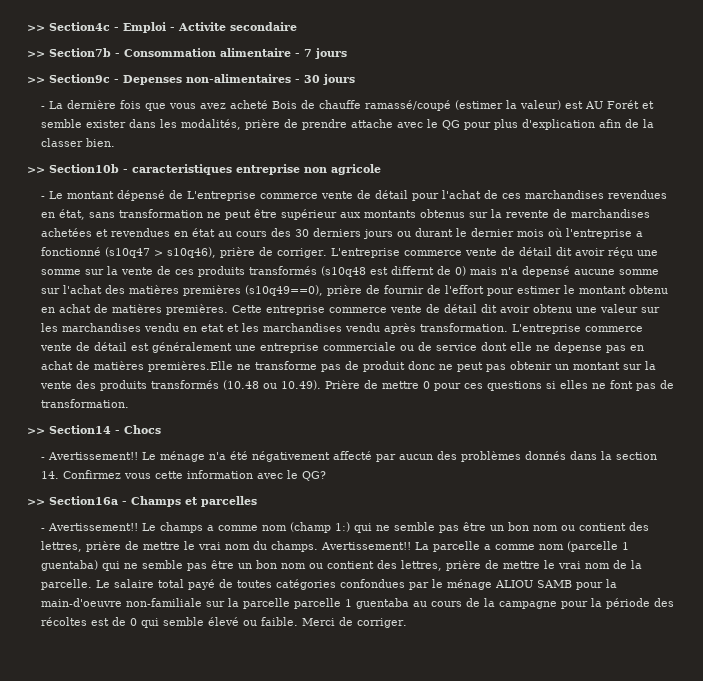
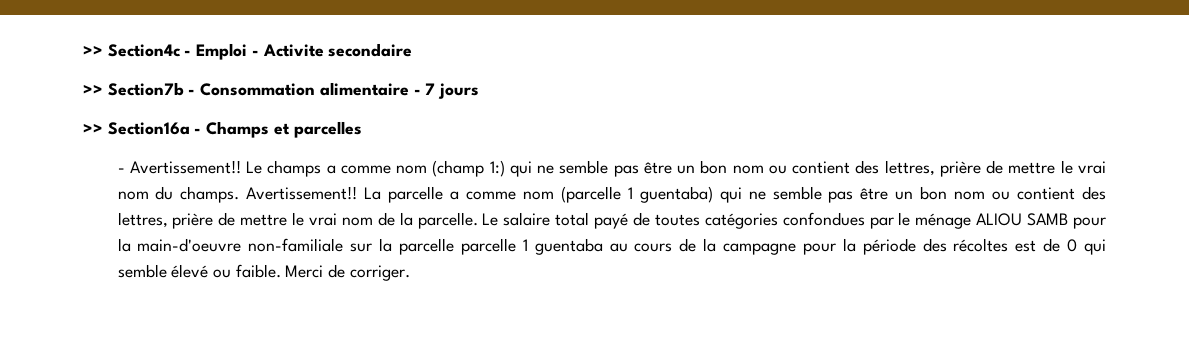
[27,74,355,85] [40,100,654,111] [40,119,654,130] [40,138,115,147] [27,164,381,175] [40,190,667,201] [40,209,650,220] [40,228,643,239] [40,247,658,258] [40,266,659,277] [40,285,668,296] [40,304,660,315] [40,323,643,334] [39,342,644,353] [40,361,656,372] [39,380,674,391] [40,399,129,408] [27,425,161,434] [40,451,657,462] [40,470,326,481] // >> Section9c - Depenses non-alimentaires - 30 jours // - La dernière fois que vous avez acheté Bois de chauffe ramassé/coupé (estimer la valeur) est AU Forét et semble exister dans les modalités, prière de prendre attache avec le QG pour plus d'explication afin de la classer bien. // >> Section10b - caracteristiques entreprise non agricole // - Le montant dépensé de L'entreprise commerce vente de détail pour l'achat de ces marchandises revendues en état, sans transformation ne peut être supérieur aux montants obtenus sur la revente de marchandises achetées et revendues en état au cours des 30 derniers jours ou durant le dernier mois où l'entreprise a fonctionné (s10q47 > s10q46), prière de corriger. L'entreprise commerce vente de détail dit avoir réçu une somme sur la vente de ces produits transformés (s10q48 est differnt de 0) mais n'a depensé aucune somme sur l'achat des matières premières (s10q49==0), prière de fournir de l'effort pour estimer le montant obtenu en achat de matières premières. Cette entreprise commerce vente de détail dit avoir obtenu une valeur sur les marchandises vendu en etat et les marchandises vendu après transformation. L'entreprise commerce vente de détail est généralement une entreprise commerciale ou de service dont elle ne depense pas en achat de matières premières.Elle ne transforme pas de produit donc ne peut pas obtenir un montant sur la vente des produits transformés (10.48 ou 10.49). Prière de mettre 0 pour ces questions si elles ne font pas de transformation. // >> Section14 - Chocs // - Avertissement!! Le ménage n'a été négativement affecté par aucun des problèmes donnés dans la section 14. Confirmez vous cette information avec le QG? -> (480, 91) none

